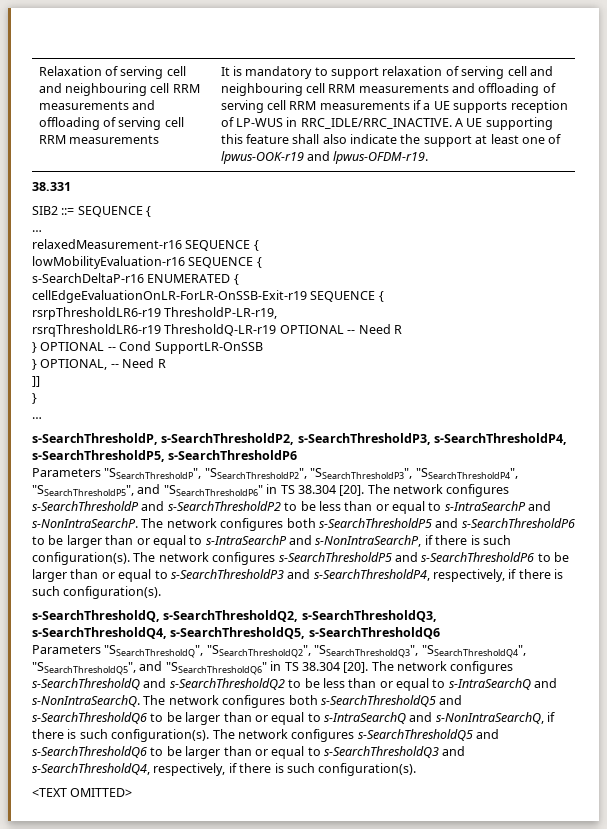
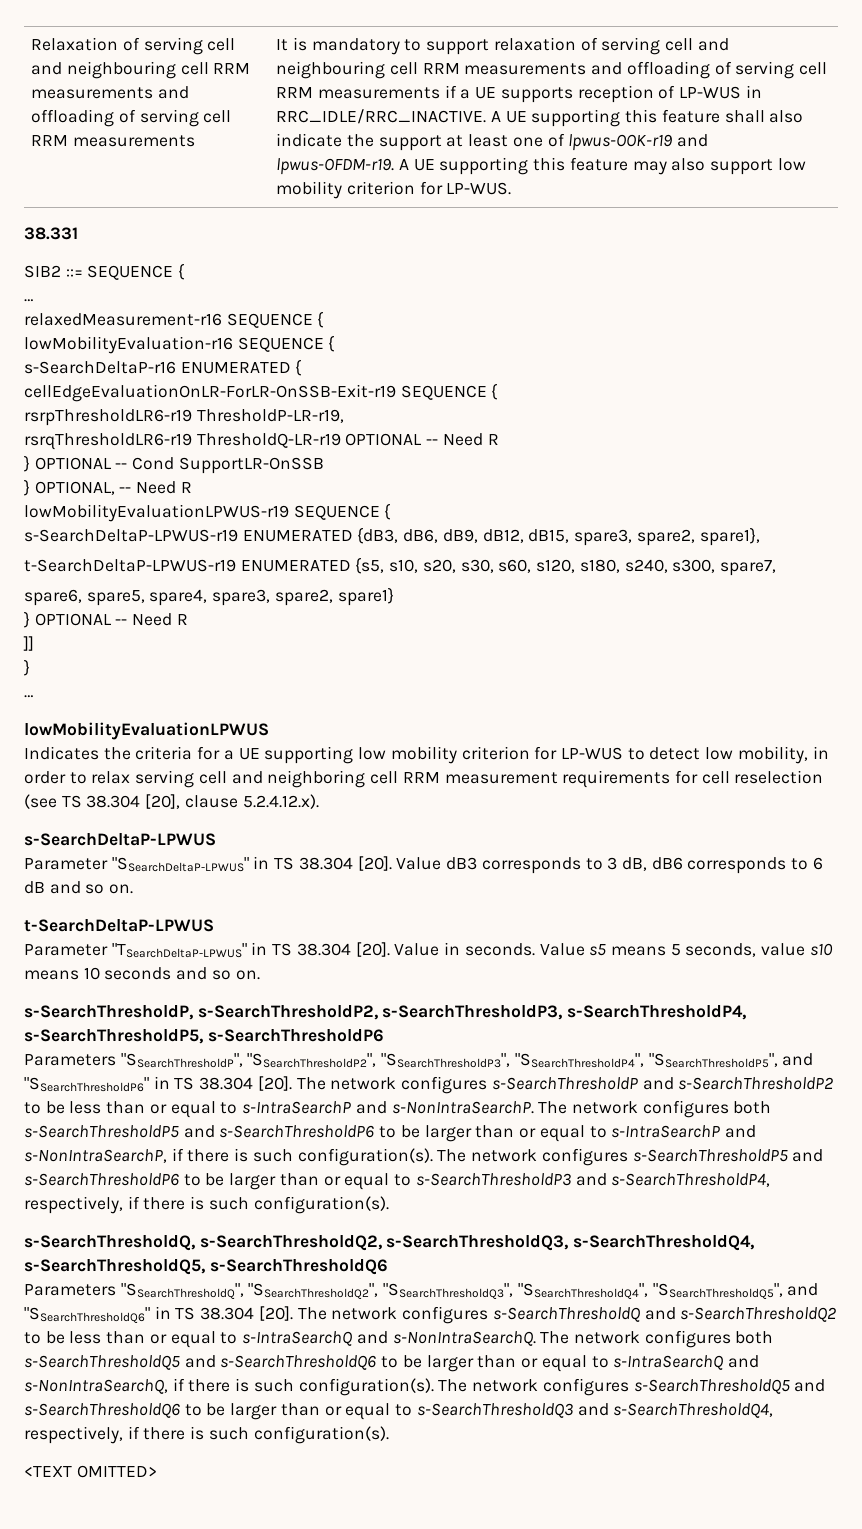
(429, 157) none -> [398,157,806,175] [276,181,512,199] A UE supporting this feature may also support low mobility criterion for LP-WUS.
[32,376,40,387] [32,393,37,404] [32,417,42,419] ]] // } // … -> [24,503,391,522] [24,527,760,546] [24,557,776,576] [24,587,394,606] [24,611,188,628] [23,636,34,651] [24,659,30,676] [24,695,33,698] [24,722,269,740] [24,746,829,764] [24,770,824,788] [24,794,319,809] [24,833,216,846] [24,856,823,874] [24,881,134,894] [24,919,214,932] [24,942,833,958] [24,967,260,980] lowMobilityEvaluationLPWUS-r19 SEQUENCE { // s-SearchDeltaP-LPWUS-r19 ENUMERATED {dB3, dB6, dB9, dB12, dB15, spare3, spare2, spare1}, // t-SearchDeltaP-LPWUS-r19 ENUMERATED {s5, s10, s20, s30, s60, s120, s180, s240, s300, spare7, // spare6, spare5, spare4, spare3, spare2, spare1} // } OPTIONAL -- Need R // ]] // } // … // lowMobilityEvaluationLPWUS // Indicates the criteria for a UE supporting low mobility criterion for LP-WUS to detect low mobility, in order to relax serving cell and neighboring cell RRM measurement requirements for cell reselection (see TS 38.304 [20], clause 5.2.4.12.x). // s-SearchDeltaP-LPWUS // Parameter "SSearchDeltaP-LPWUS" in TS 38.304 [20]. Value dB3 corresponds to 3 dB, dB6 corresponds to 6 dB and so on. // t-SearchDeltaP-LPWUS // Parameter "TSearchDeltaP-LPWUS" in TS 38.304 [20]. Value in seconds. Value s5 means 5 seconds, value s10 means 10 seconds and so on.

